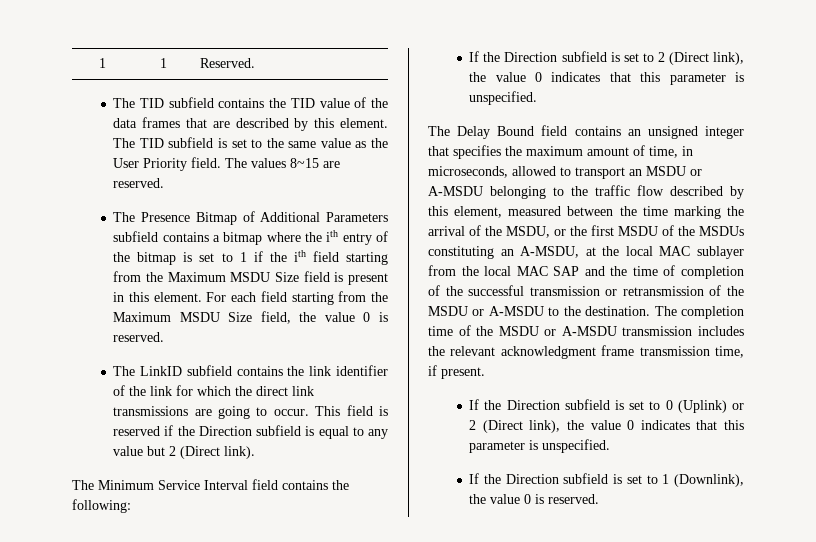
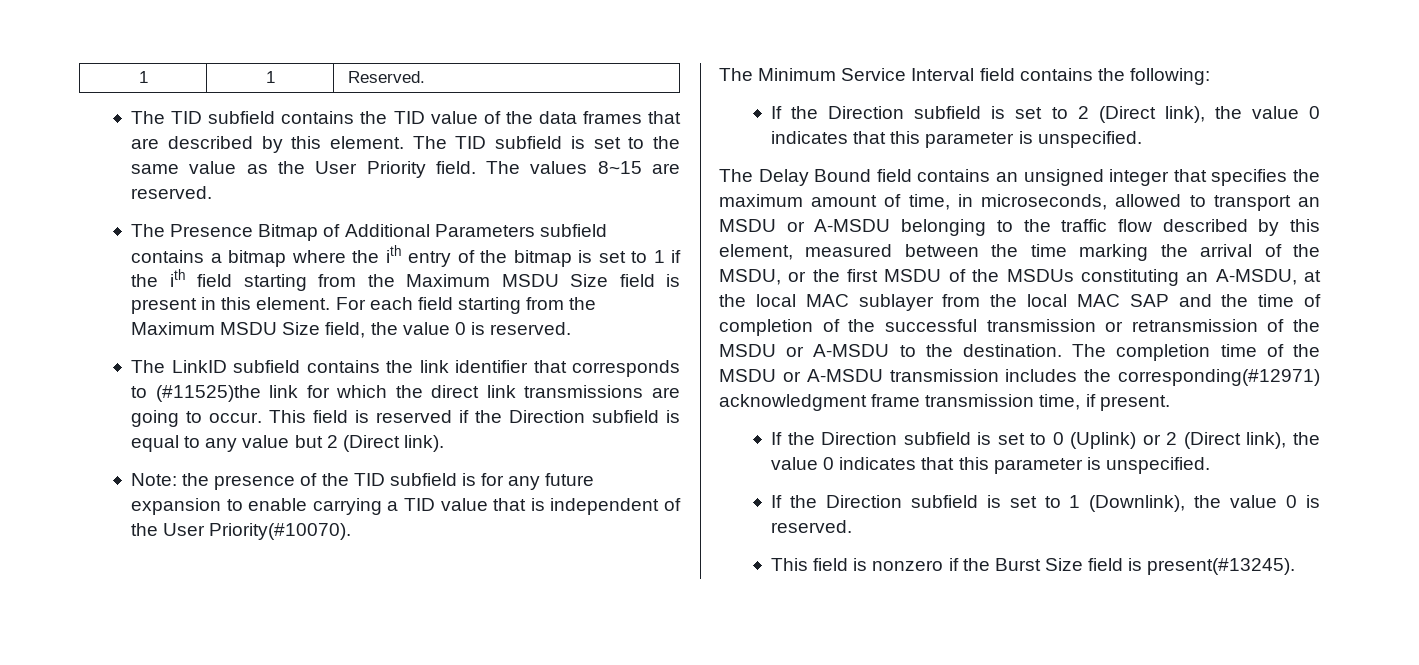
[113,385,147,396] of the -> [533,360,680,377] [131,385,261,402] that corresponds to (#11525)the
(256, 452) none -> [131,473,595,490] [131,498,682,515] [131,523,352,540] // Note: the presence of the TID subfield is for any future expansion to enable carrying a TID value that is independent of the User Priority(#10070).
[450,346,496,356] relevant -> [1118,369,1320,386] corresponding(#12971)
(600, 499) none -> [771,558,1296,575] // This field is nonzero if the Burst Size field is present(#13245).

